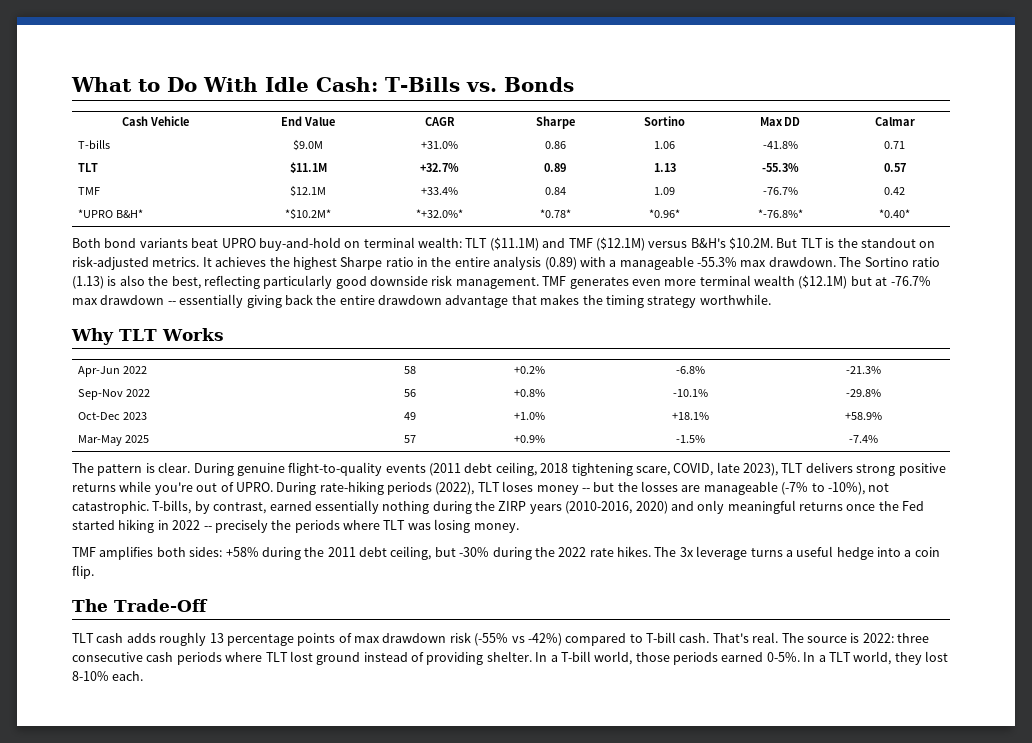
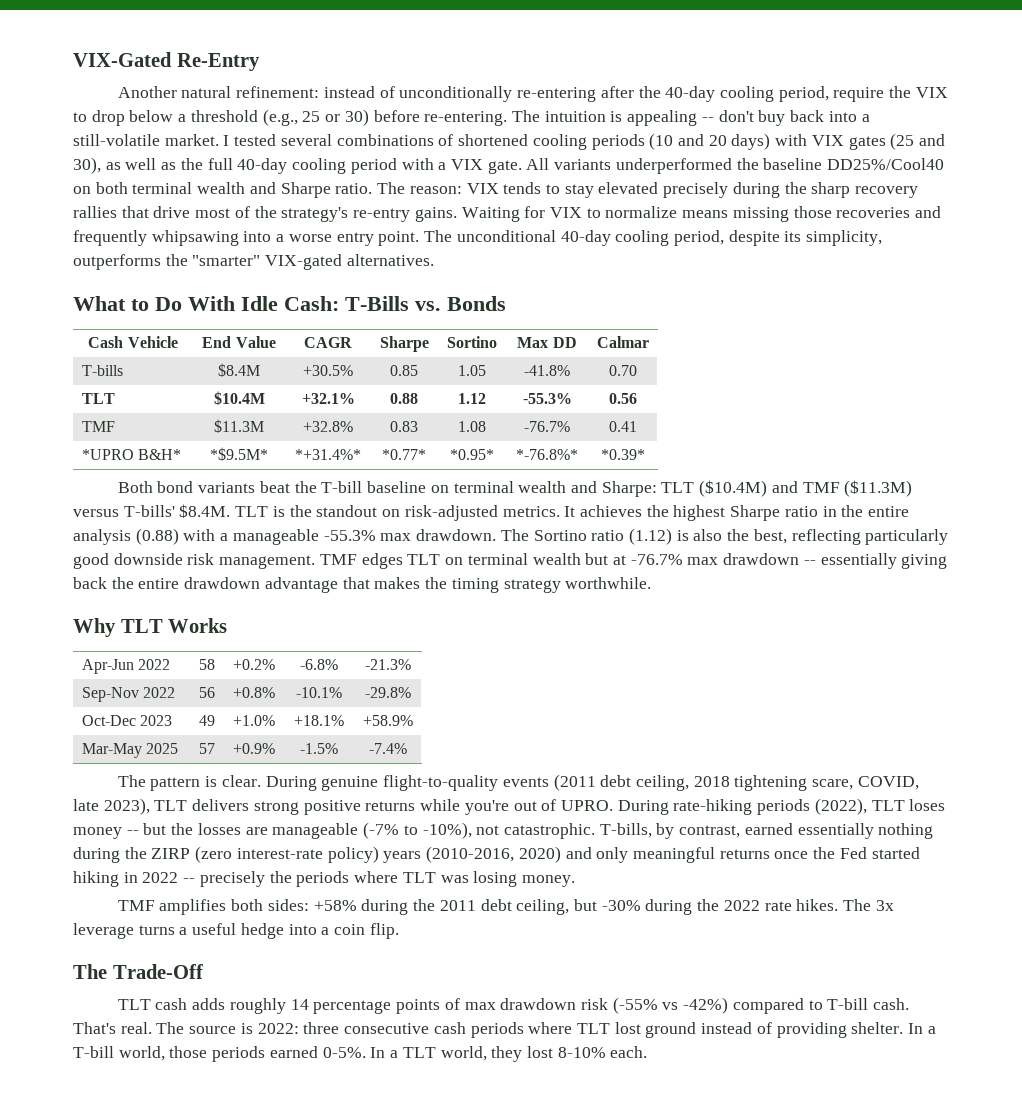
(71, 84) none -> [73,52,260,71] [117,86,948,102] [73,109,870,126] [73,133,946,150] [73,157,945,174] [73,182,919,198] [73,206,942,222] [73,230,883,246] [73,254,434,270] VIX-Gated Re-Entry // Another natural refinement: instead of unconditionally re-entering after the 40-day cooling period, require the VIX to drop below a threshold (e.g., 25 or 30) before re-entering. The intuition is appealing -- don't buy back into a still-volatile market. I tested several combinations of shortened cooling periods (10 and 20 days) with VIX gates (25 and 30), as well as the full 40-day cooling period with a VIX gate. All variants underperformed the baseline DD25%/Cool40 on both terminal wealth and Sharpe ratio. The reason: VIX tends to stay elevated precisely during the sharp recovery rallies that drive most of the strategy's re-entry gains. Waiting for VIX to normalize means missing those recoveries and frequently whipsawing into a worse entry point. The unconditional 40-day cooling period, despite its simplicity, outperforms the "smarter" VIX-gated alternatives. //
[293,139,323,151] [421,141,458,149] [544,141,566,149] [654,141,675,149] $9.0M | +31.0% | 0.86 | 1.06 -> [218,363,260,377] [303,365,353,376] [390,365,418,376] [458,365,486,376] $8.4M | +30.5% | 0.85 | 1.05
[884,141,905,149] 0.71 -> [608,365,637,376] 0.70
[289,162,327,173] [420,163,459,172] [544,163,566,172] [653,163,676,172] $11.1M | +32.7% | 0.89 | 1.13 -> [213,391,265,405] [301,393,355,404] [390,393,418,404] [458,393,486,404] $10.4M | +32.1% | 0.88 | 1.12
[883,163,906,172] 0.57 -> [608,393,637,404] 0.56
[290,185,326,197] [421,187,458,195] [544,187,566,195] [654,187,675,195] $12.1M | +33.4% | 0.84 | 1.09 -> [214,419,264,433] [303,421,353,432] [390,421,418,432] [458,421,486,432] $11.3M | +32.8% | 0.83 | 1.08
[884,187,905,195] 0.42 -> [608,421,637,432] 0.41
[285,208,331,220] [416,209,463,218] [539,209,571,218] [649,209,680,218] *$10.2M* | *+32.0%* | *0.78* | *0.96* -> [210,447,268,461] [295,449,361,460] [382,449,426,460] [450,449,494,460] *$9.5M* | *+31.4%* | *0.77* | *0.95*
[879,209,910,218] *0.40* -> [600,449,645,460] *0.39*
[221,237,798,251] UPRO buy-and-hold on terminal wealth: TLT ($11.1M) and TMF ($12.1M) versus B&H's $10.2M. But -> [294,480,913,497] [73,504,231,518] the T-bill baseline on terminal wealth and Sharpe: TLT ($10.4M) and TMF ($11.3M) versus T-bills' $8.4M.
[544,257,577,270] (0.89) -> [135,528,179,545] (0.88)
[72,276,104,289] (1.13) -> [628,528,672,545] (1.12)
[569,275,848,289] generates even more terminal wealth ($12.1M) -> [361,553,581,569] edges TLT on terminal wealth
(527, 506) none -> [195,846,379,863] (zero interest-rate policy)
[209,633,224,643] 13 -> [290,999,309,1010] 14

